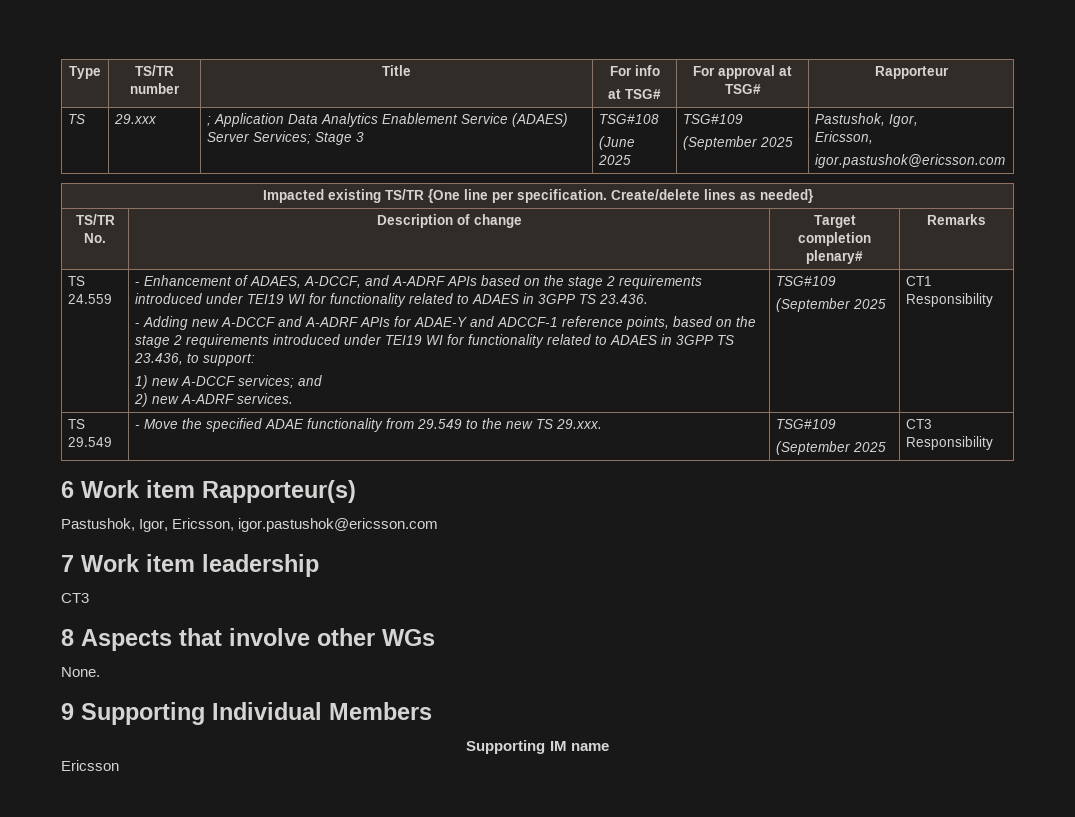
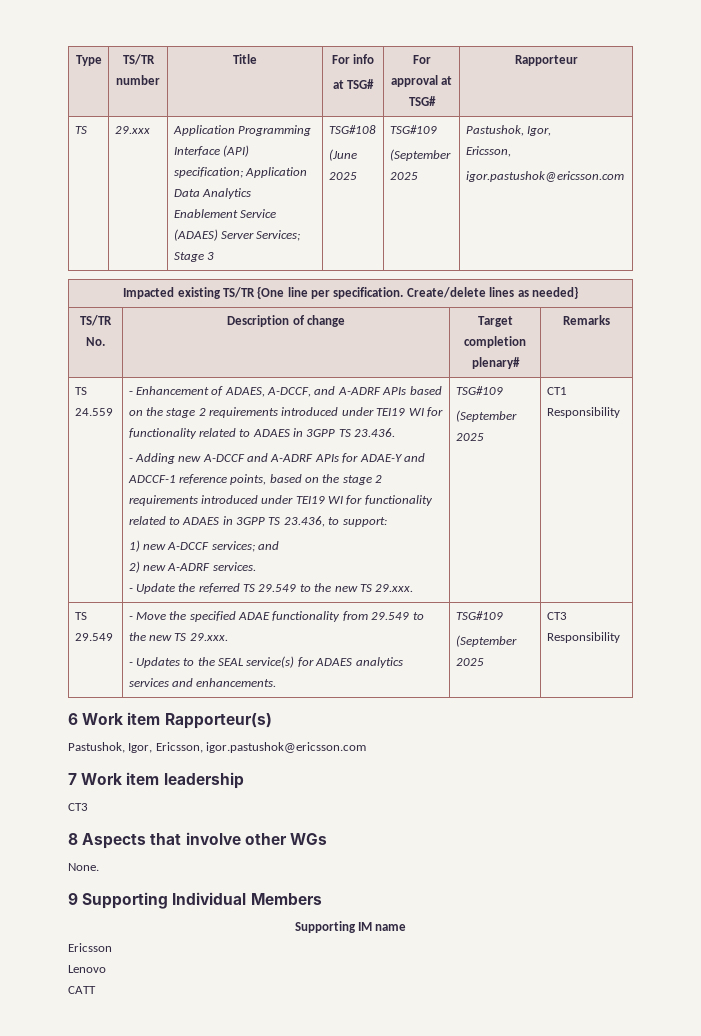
[207,116,212,126] ; -> [172,125,311,136] [173,145,249,157] [173,167,243,178] Application Programming Interface (API) specification;
(294, 398) none -> [128,583,414,594] // - Update the referred TS 29.549 to the new TS 29.xxx.
(603, 424) none -> [128,656,403,668] [128,678,277,687] // - Updates to the SEAL service(s) for ADAES analytics services and enhancements.
(119, 765) none -> [68,965,106,973] [68,986,96,994] // Lenovo // CATT

